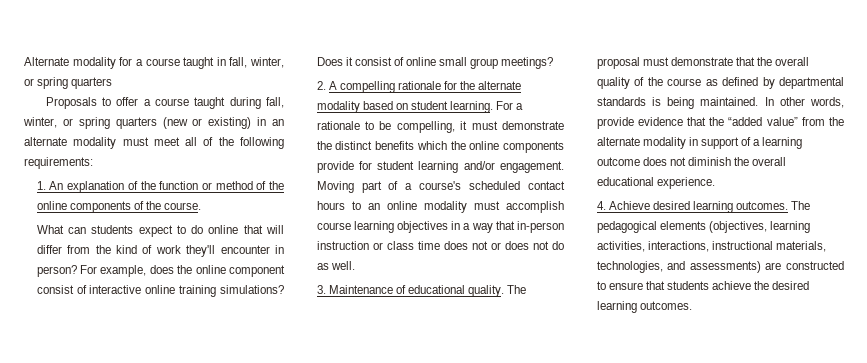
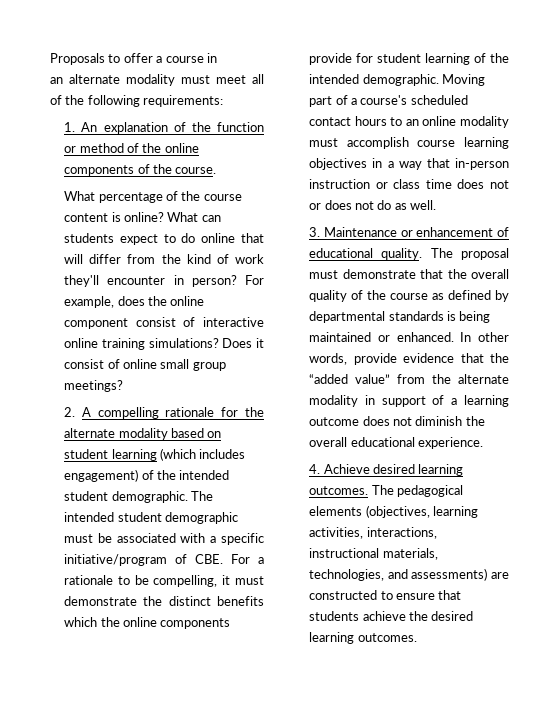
[24,57,284,69] [24,77,113,89] Alternate modality for a course taught in fall, winter, or spring quarters // -> (50, 59) none
[194,97,284,109] [23,117,267,129] taught during fall, winter, or spring quarters (new or existing) in -> [206,53,217,63] in //
(64, 229) none -> [98,191,242,203] [64,212,199,222] percentage of the course content is online? What
[450,101,494,113] learning. -> [111,448,246,461] [64,469,230,482] [64,491,213,503] [64,512,238,524] [64,533,264,545] [64,554,224,566] learning (which includes engagement) of the intended student demographic. The intended student demographic must be associated with a specific initiative/program of CBE.
[463,161,564,173] and/or engagement. -> [474,53,509,63] [309,74,439,86] of the intended demographic.
(393, 289) none -> [400,227,494,237] or enhancement
[700,97,759,106] maintained. -> [309,332,454,342] maintained or enhanced.

